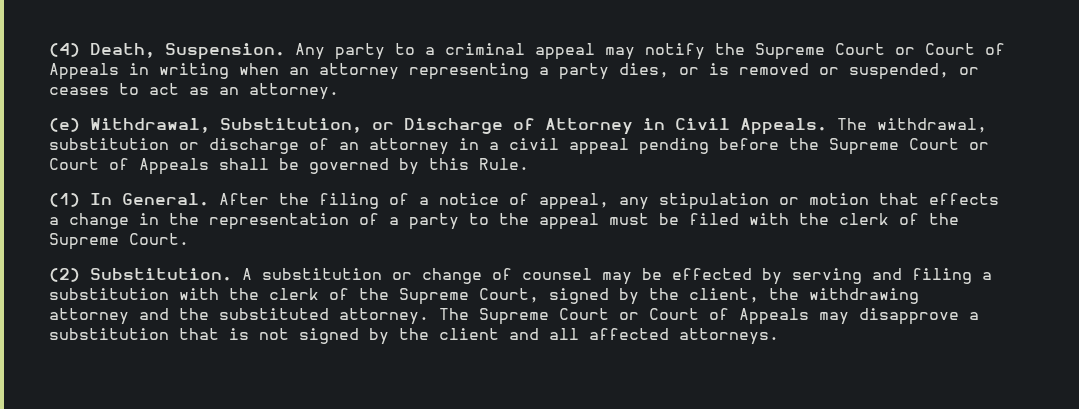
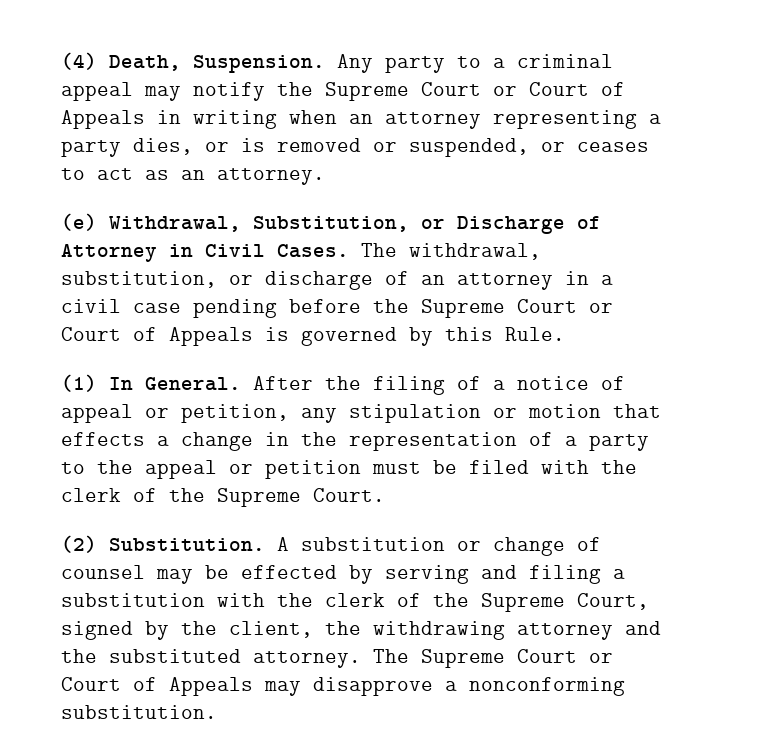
[740,118,827,135] Appeals. -> [277,244,349,258] Cases.
[49,138,169,150] substitution -> [61,271,217,288] substitution,
[569,138,629,155] appeal -> [133,303,181,313] case
[219,158,299,170] shall be -> [265,327,289,341] is
[539,193,609,210] appeal, -> [61,404,289,423] appeal or petition,
(599, 221) none -> [229,460,361,479] or petition
[49,328,779,345] substitution that is not signed by the client and all affected attorneys. -> [469,677,625,696] [61,705,217,719] nonconforming substitution.

